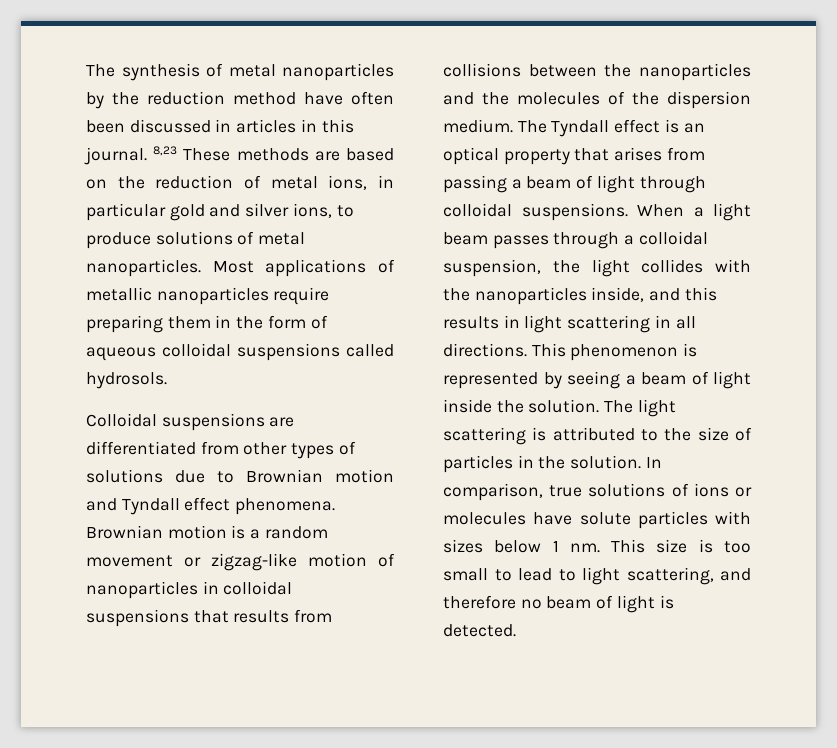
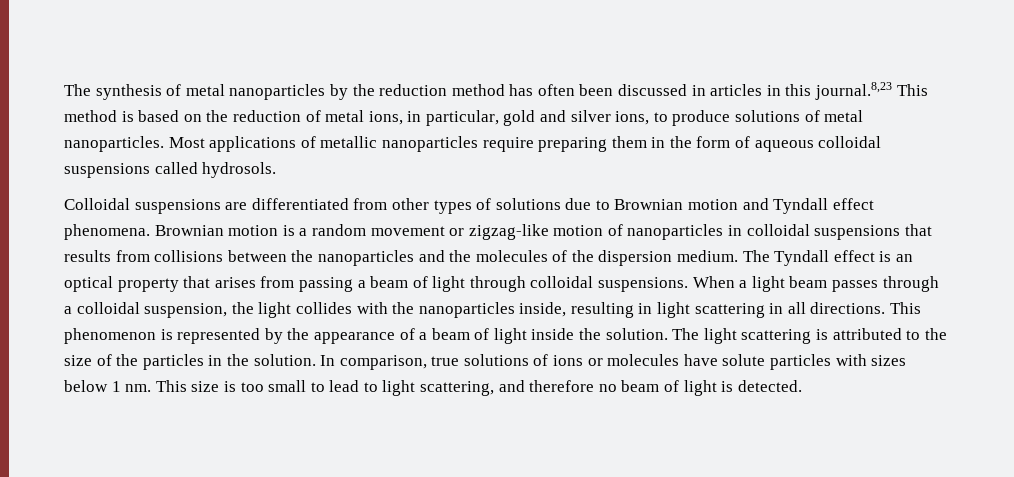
[304,92,343,105] have -> [509,84,534,96] has
[84,146,340,165] journal. 8,23 These methods are -> [815,82,928,100] [64,110,134,122] journal.8,23 This method is
[86,203,166,221] particular -> [425,110,499,126] particular,
[649,287,717,301] [443,316,499,329] and this results -> [570,302,634,318] resulting
[567,371,620,389] seeing -> [287,328,415,344] the appearance of
(752, 434) none -> [116,354,139,366] the

